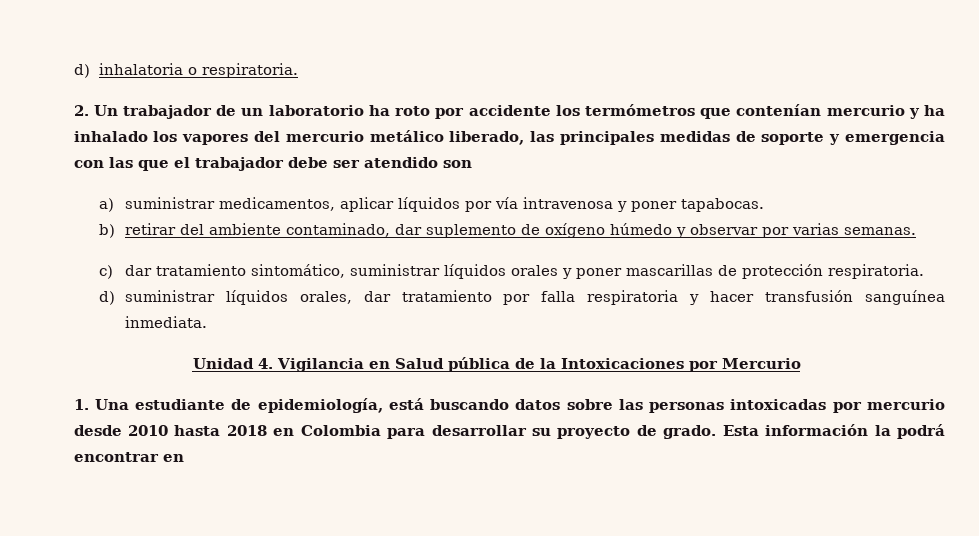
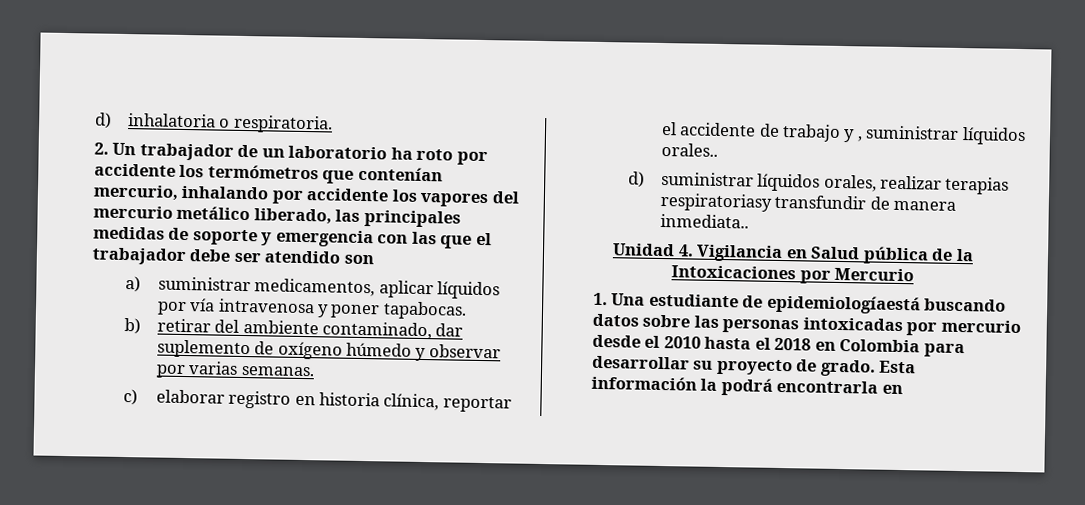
[826,105,945,119] [73,131,148,142] mercurio y ha inhalado -> [92,184,390,204] mercurio, inhalando por accidente
[124,264,924,279] [99,290,946,305] [124,316,207,328] dar tratamiento sintomático, suministrar líquidos orales y poner mascarillas de protección respiratoria. // d) suministrar líquidos orales, dar tratamiento por falla respiratoria y hacer transfusión sanguínea inmediata. -> [155,389,512,413] [660,121,1026,146] [660,142,718,157] [627,171,1010,195] [659,192,957,212] [659,213,749,229] elaborar registro en historia clínica, reportar el accidente de trabajo y , suministrar líquidos orales.. // d) suministrar líquidos orales, realizar terapias respiratoriasy transfundir de manera inmediata..
[257,398,424,413] epidemiología, está -> [766,294,921,315] epidemiologíaestá
(122, 430) none -> [644,335,661,348] el
(221, 430) none -> [754,337,771,350] el
[73,452,159,462] encontrar -> [776,379,879,394] encontrarla

